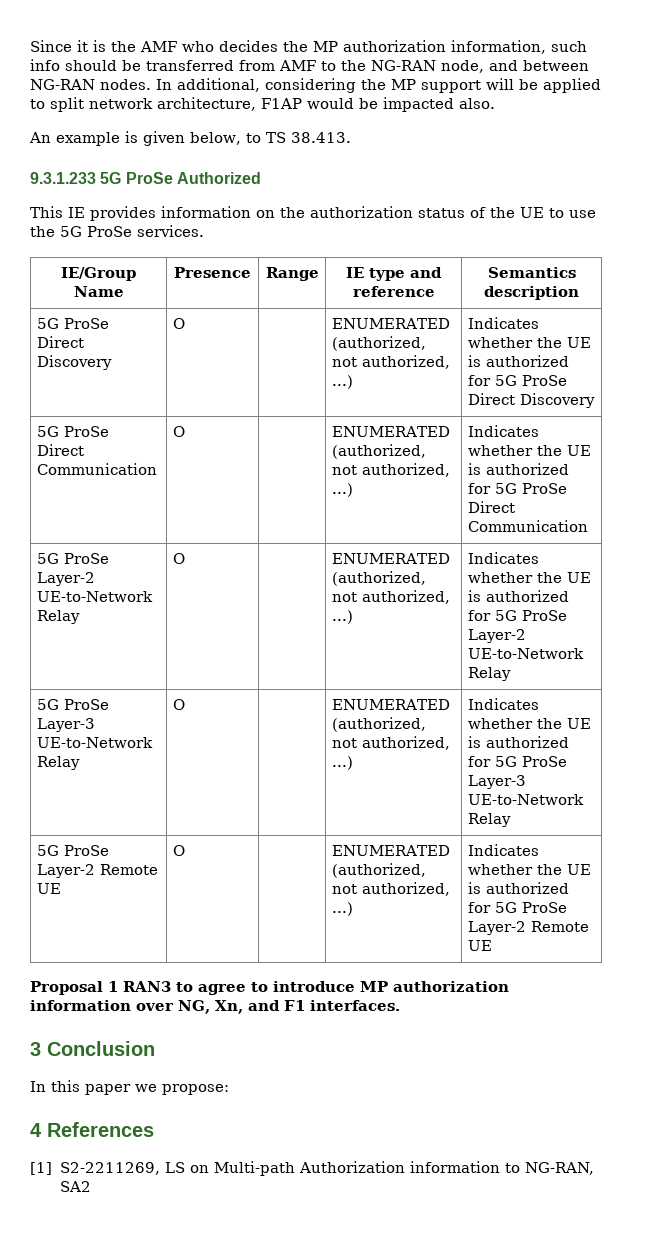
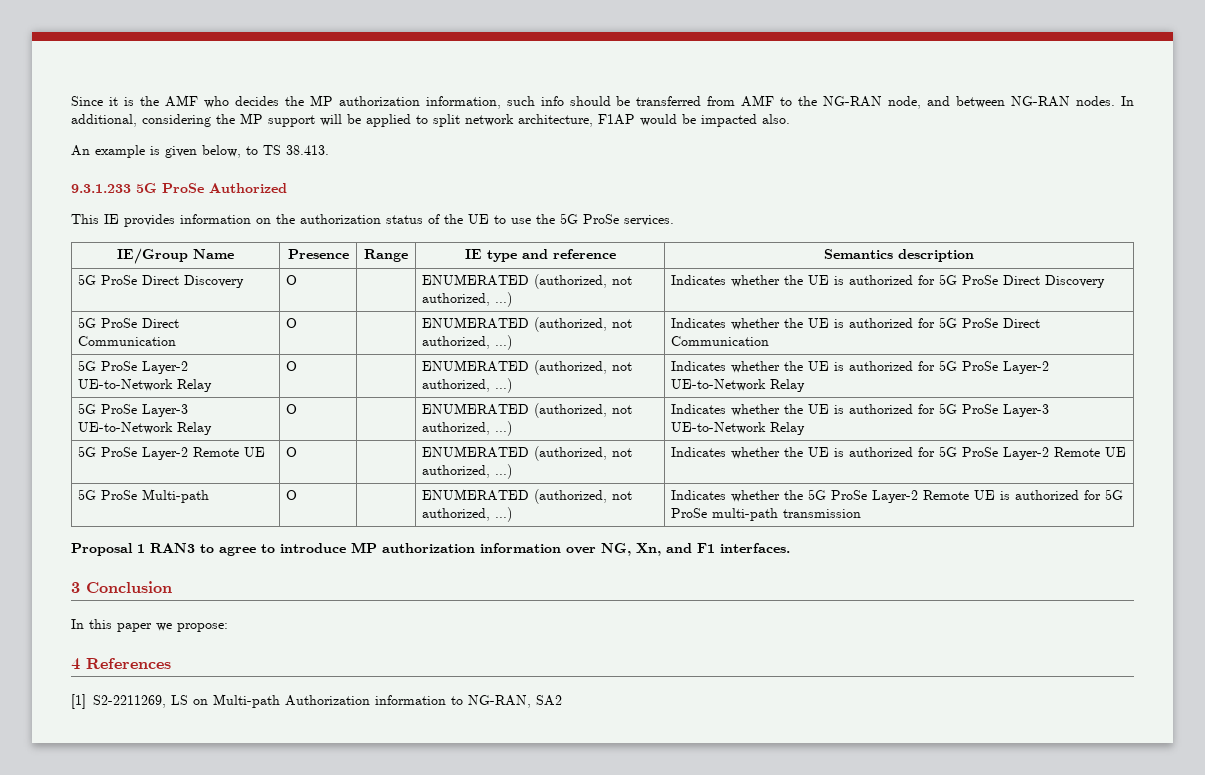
(492, 945) none -> [78,489,210,503] [286,490,298,500] [422,489,633,504] [422,507,513,522] [671,489,1124,503] [671,508,862,521] // 5G ProSe Multi-path | O | | ENUMERATED (authorized, not authorized, ...) | Indicates whether the 5G ProSe Layer-2 Remote UE is authorized for 5G ProSe multi-path transmission

